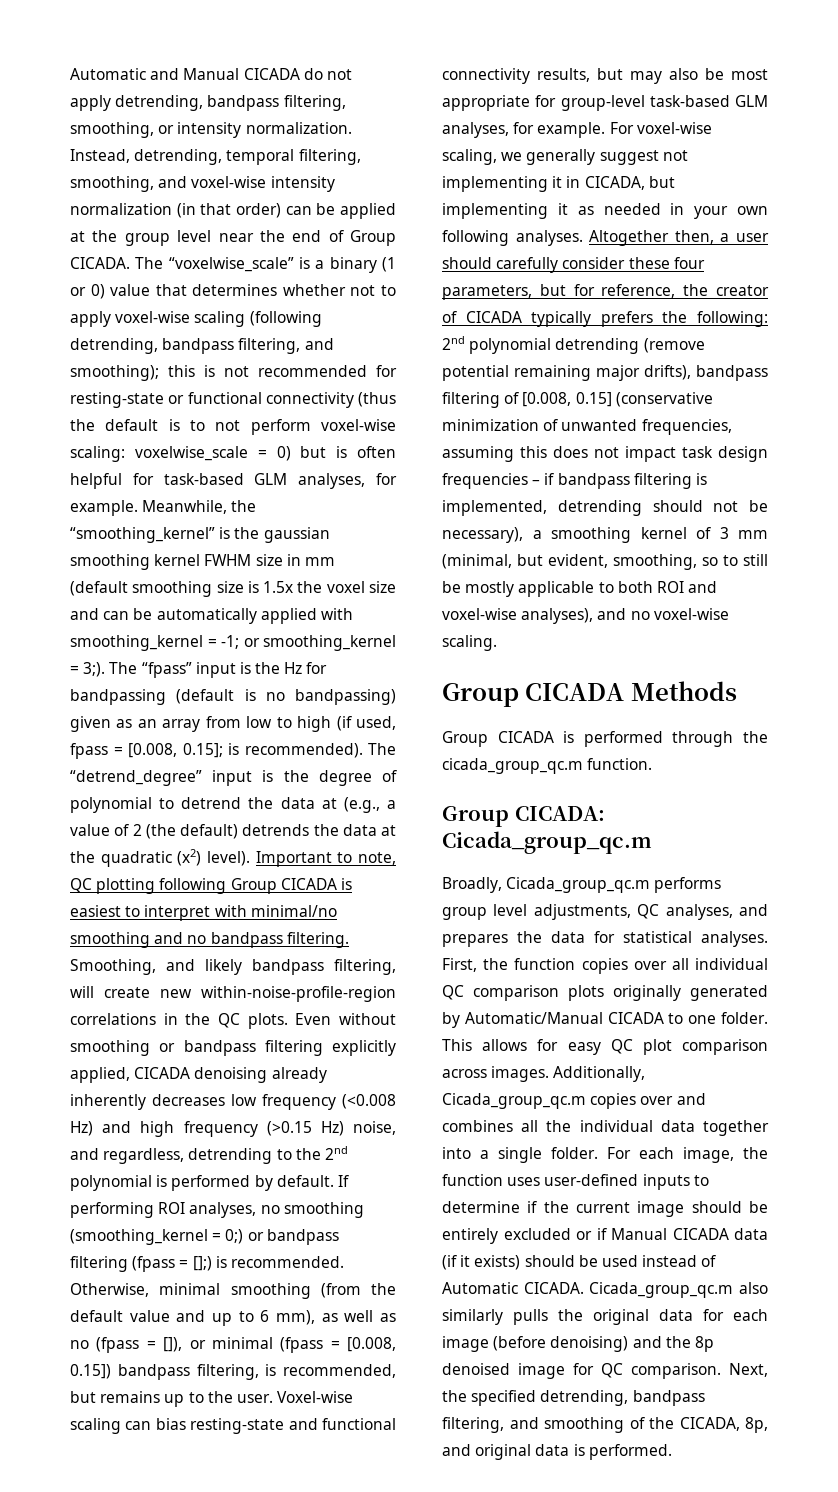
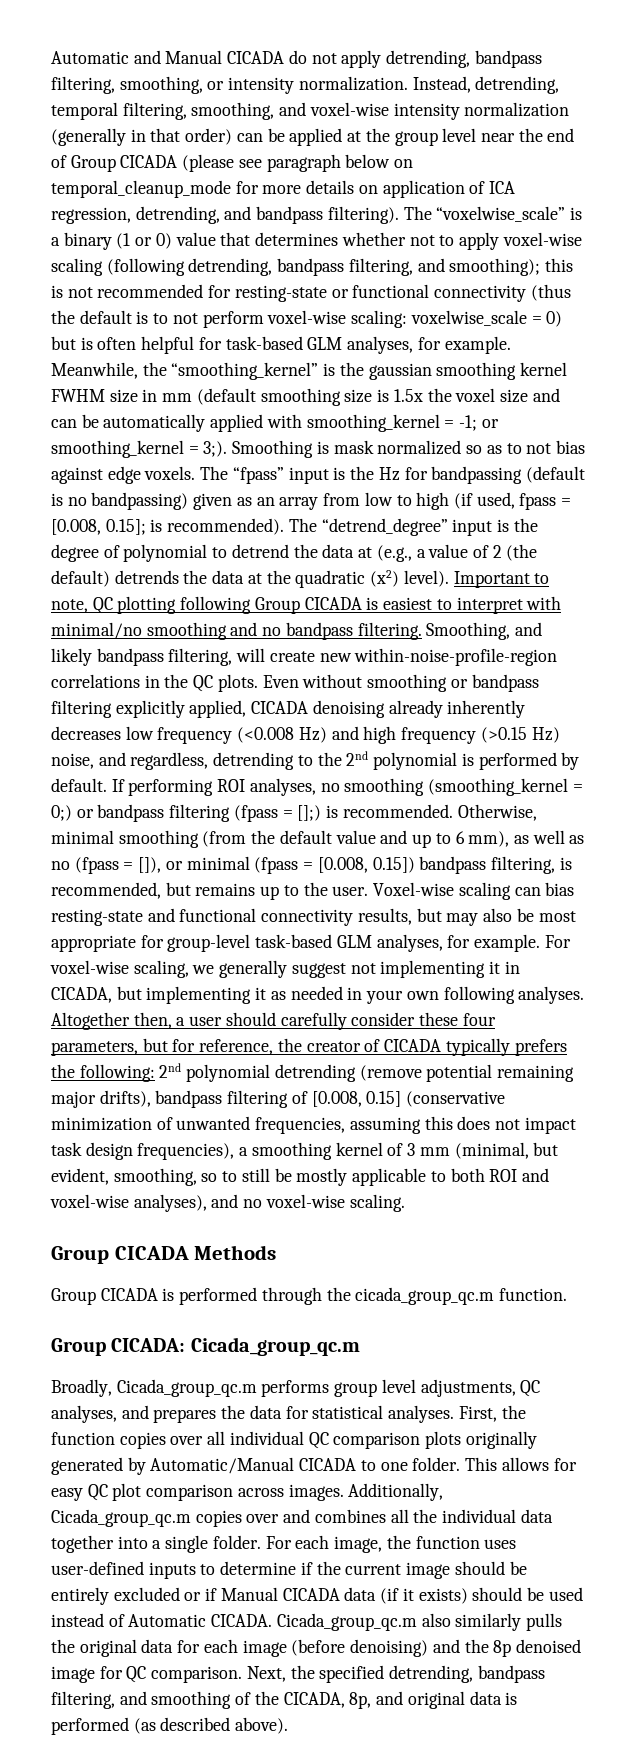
[176,203,196,218] (in -> [51,128,146,146] (generally in
[70,257,130,269] CICADA. -> [120,154,414,172] [51,180,516,198] [51,206,399,224] CICADA (please see paragraph below on temporal_cleanup_mode for more details on application of ICA regression, detrending, and bandpass filtering).
(106, 669) none -> [232,440,585,458] [51,466,196,484] Smoothing is mask normalized so as to not bias against edge voxels.
[442,473,707,489] [442,500,768,516] [442,527,523,543] frequencies – if bandpass filtering is implemented, detrending should not be necessary), -> [137,1143,235,1160] frequencies),
[588,1444,672,1460] performed. -> [51,1717,289,1735] performed (as described above).

